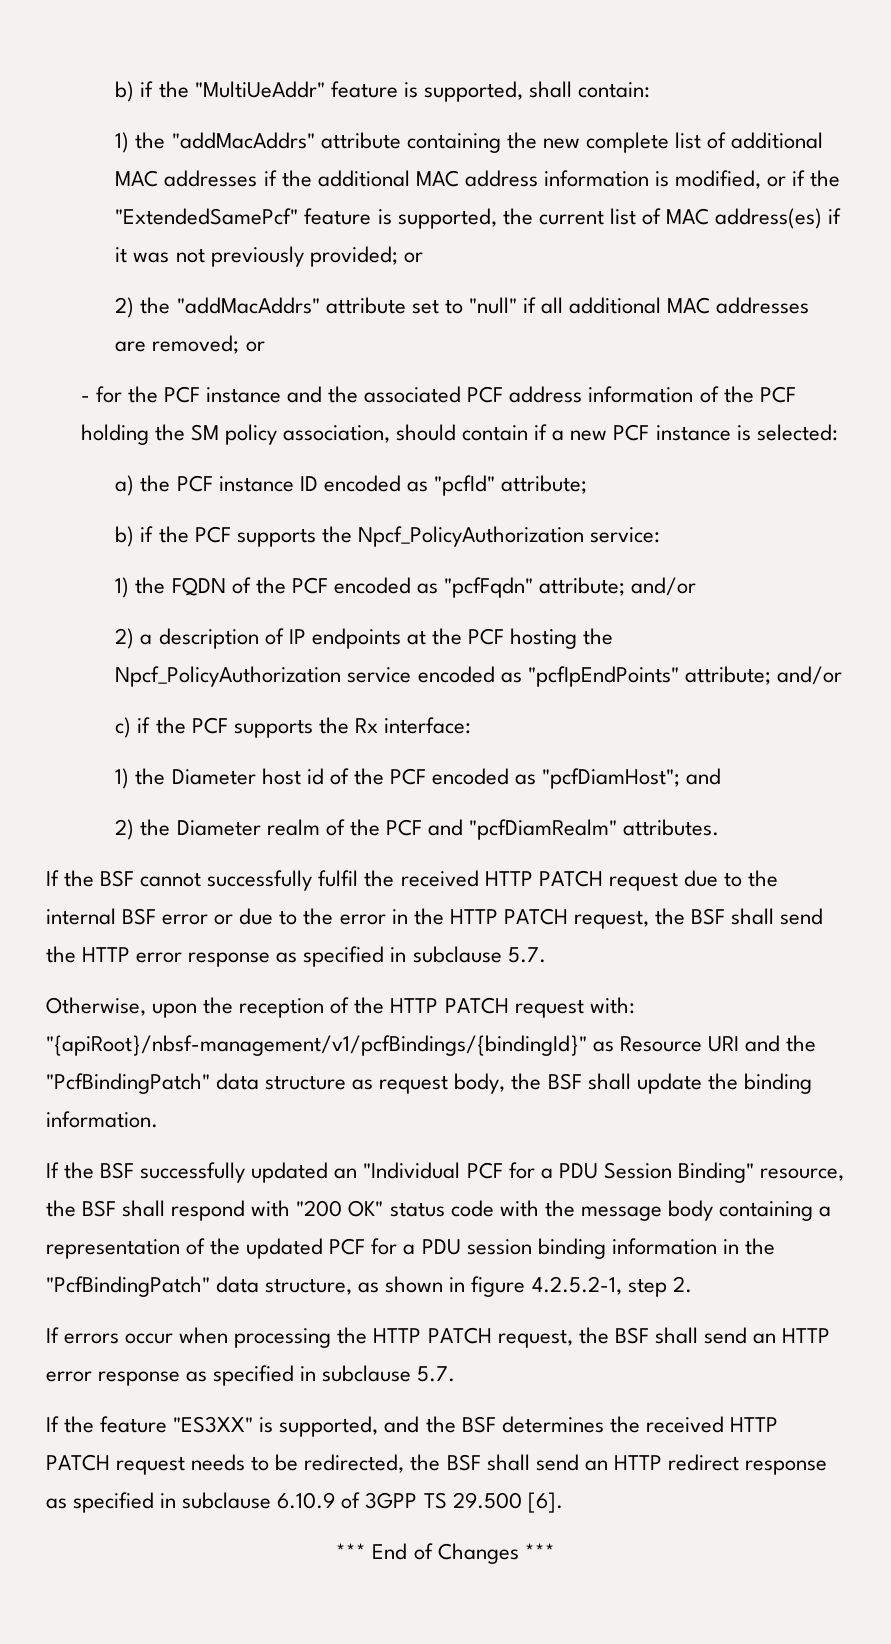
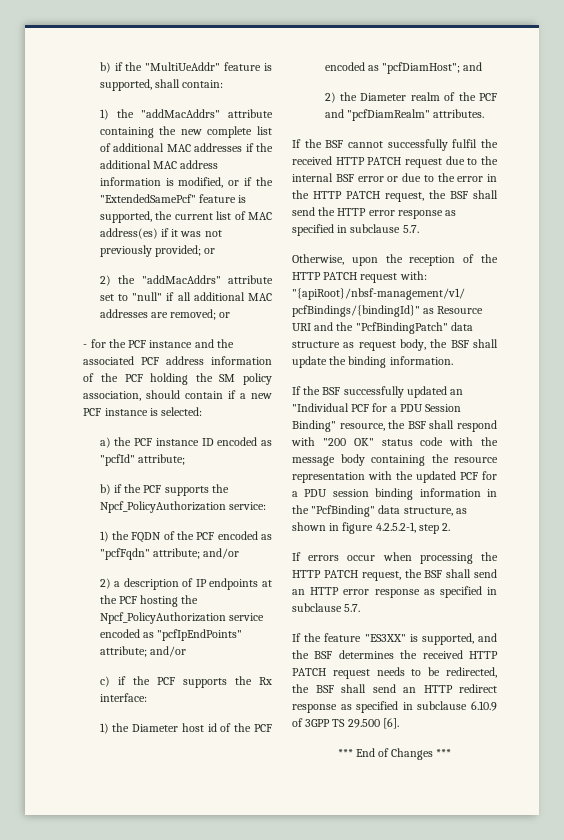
[819,1206,832,1217] [46,1238,206,1259] a representation of -> [431,454,498,463] [292,471,392,483] the resource representation with
[46,1276,210,1297] "PcfBindingPatch" -> [311,505,376,517] "PcfBinding"

